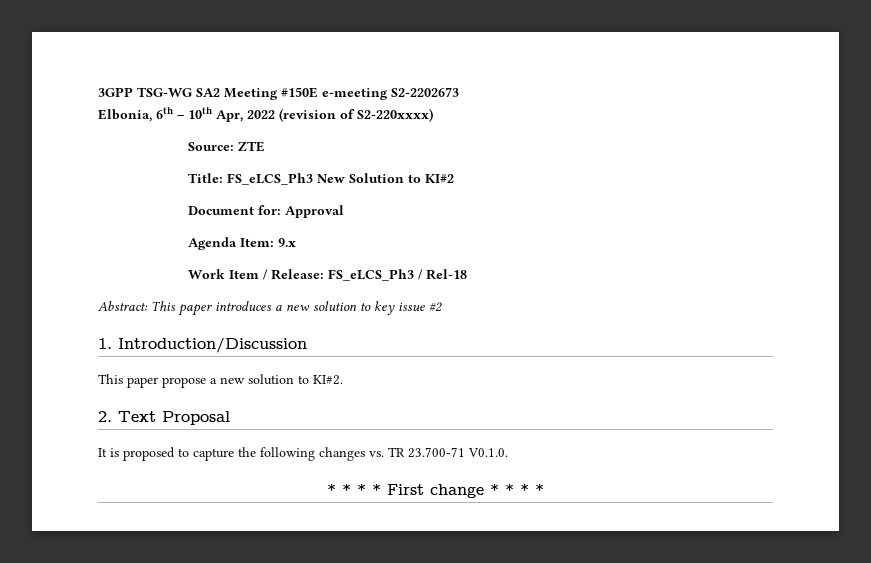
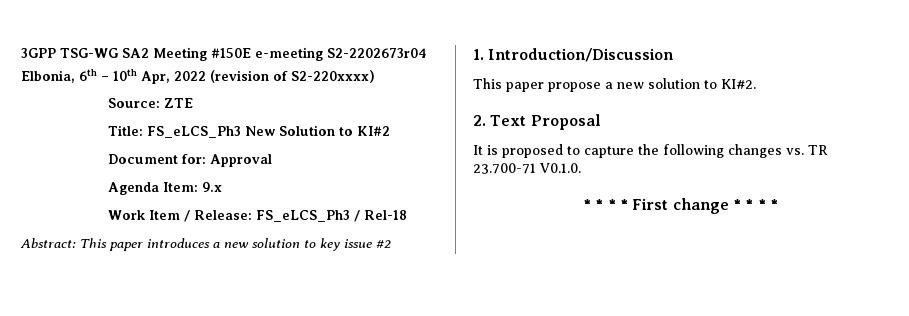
[391,87,459,97] S2-2202673 -> [327,48,426,58] S2-2202673r04

